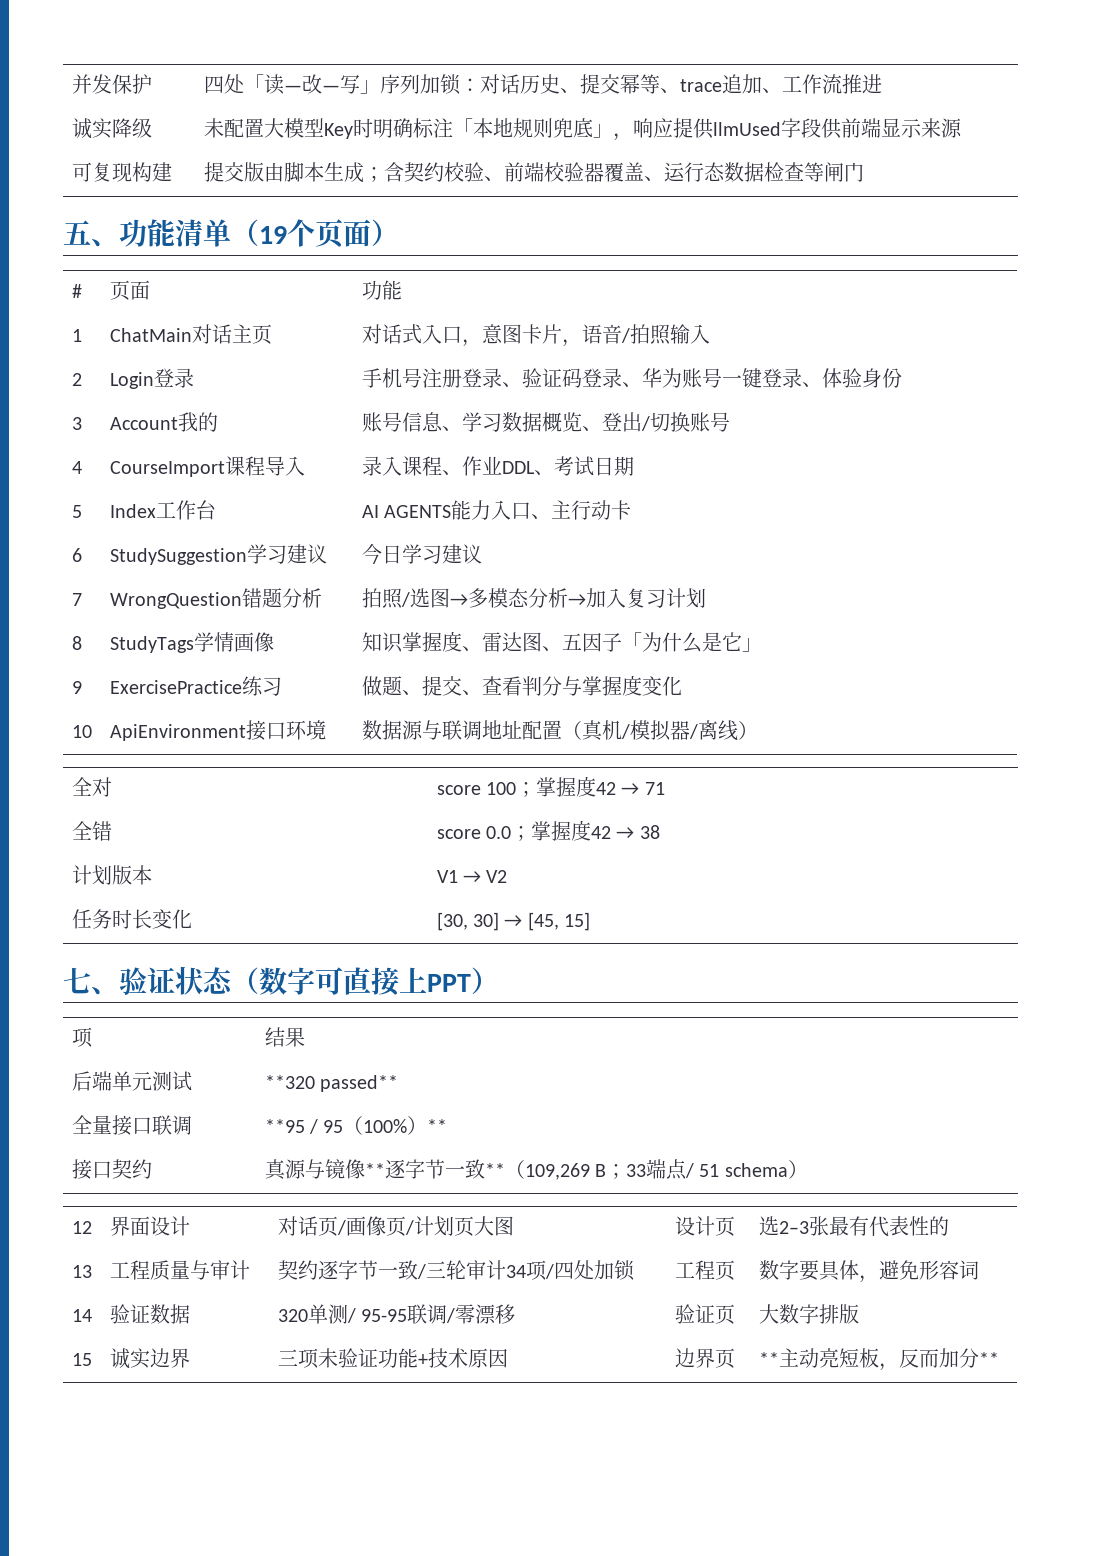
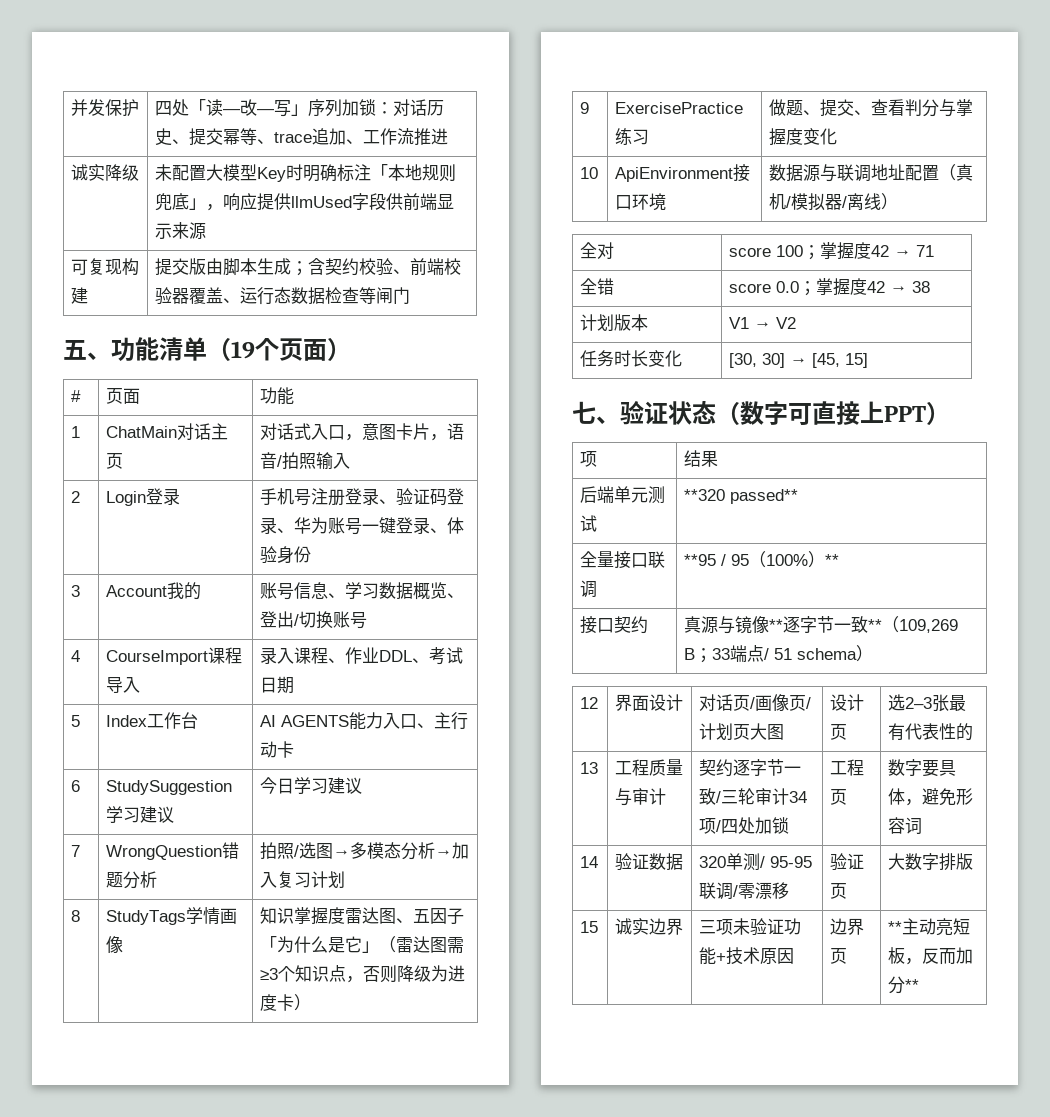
[461,646,482,651] 、 -> (346, 915) none
(762, 645) none -> [379,936,465,953] [260,965,466,983] [260,994,312,1011] （雷达图需≥3个知识点，否则降级为进度卡）

